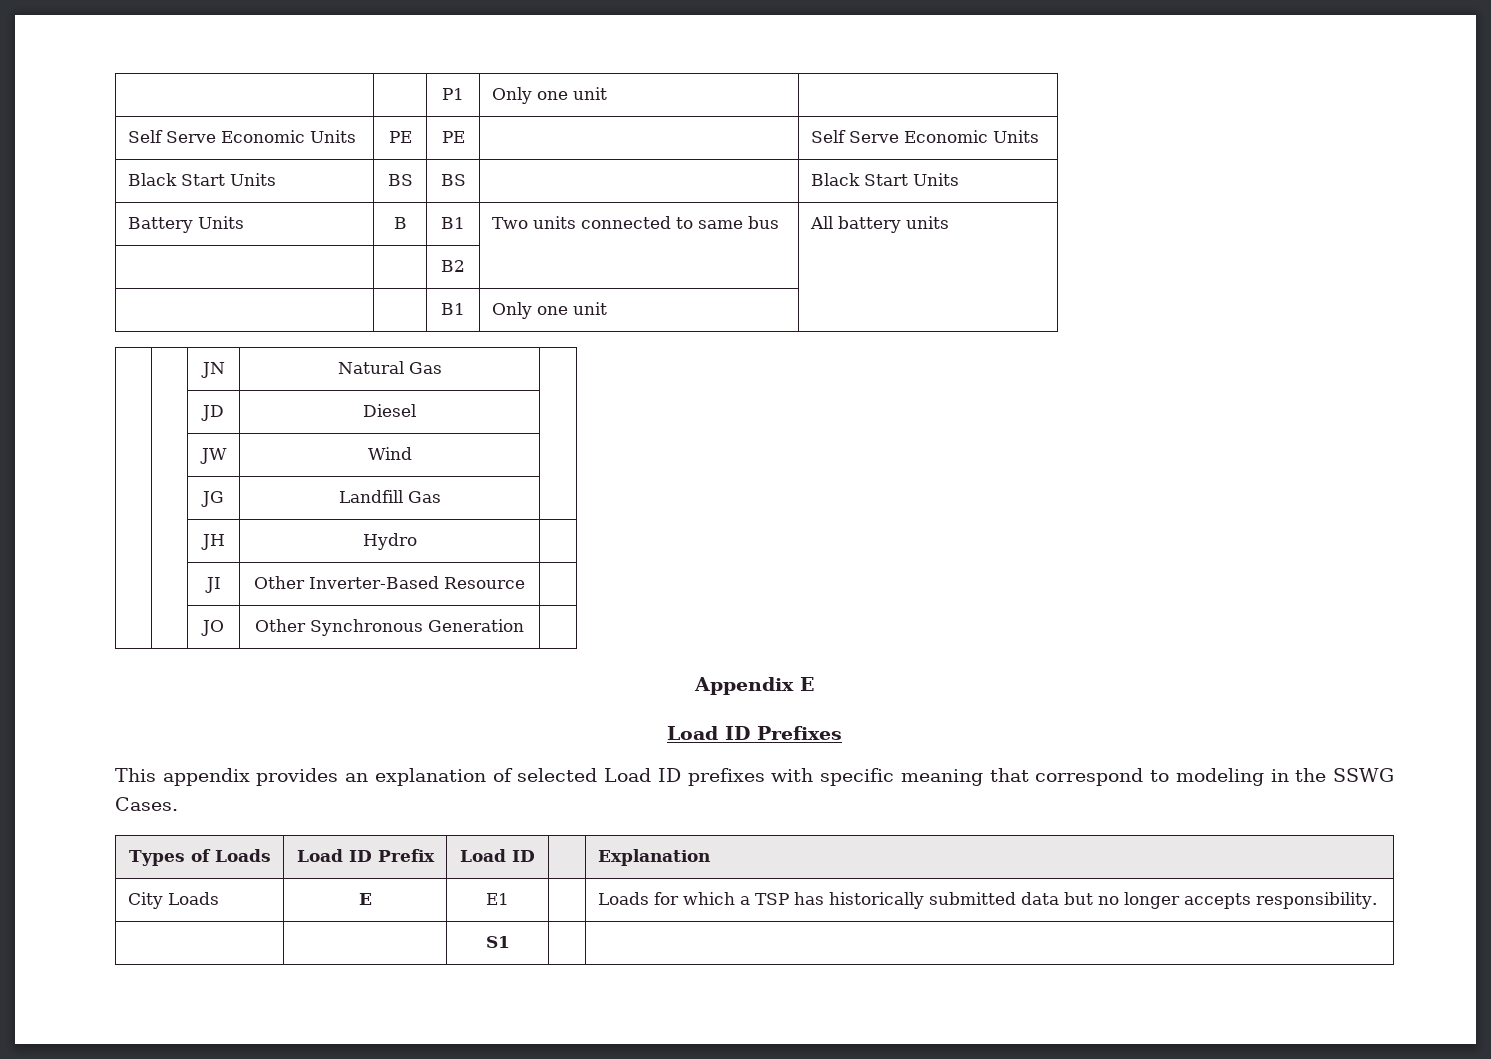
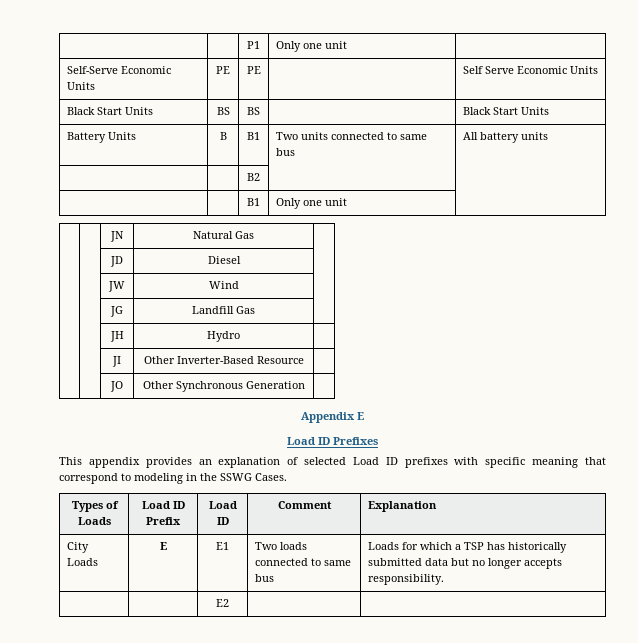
[128,130,217,143] Self Serve -> [66,66,118,74] Self-Serve
(535, 856) none -> [277,501,332,509] Comment
(510, 899) none -> [254,542,307,550] [254,558,351,566] [254,574,274,582] Two loads connected to same bus
[485,936,510,948] S1 -> [216,599,229,607] E2

